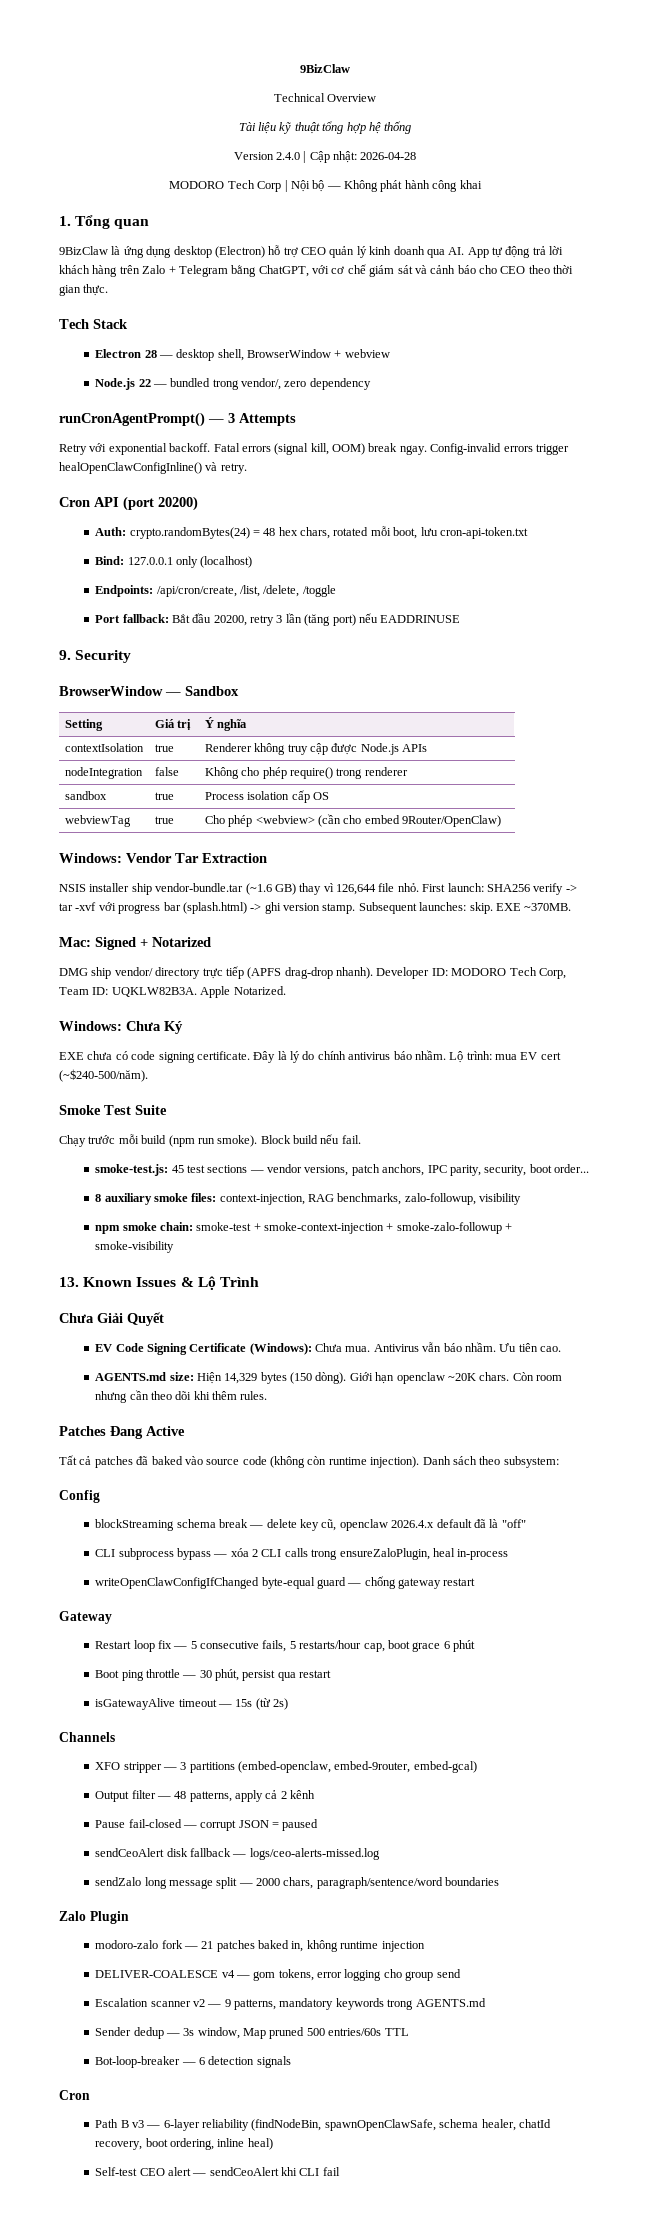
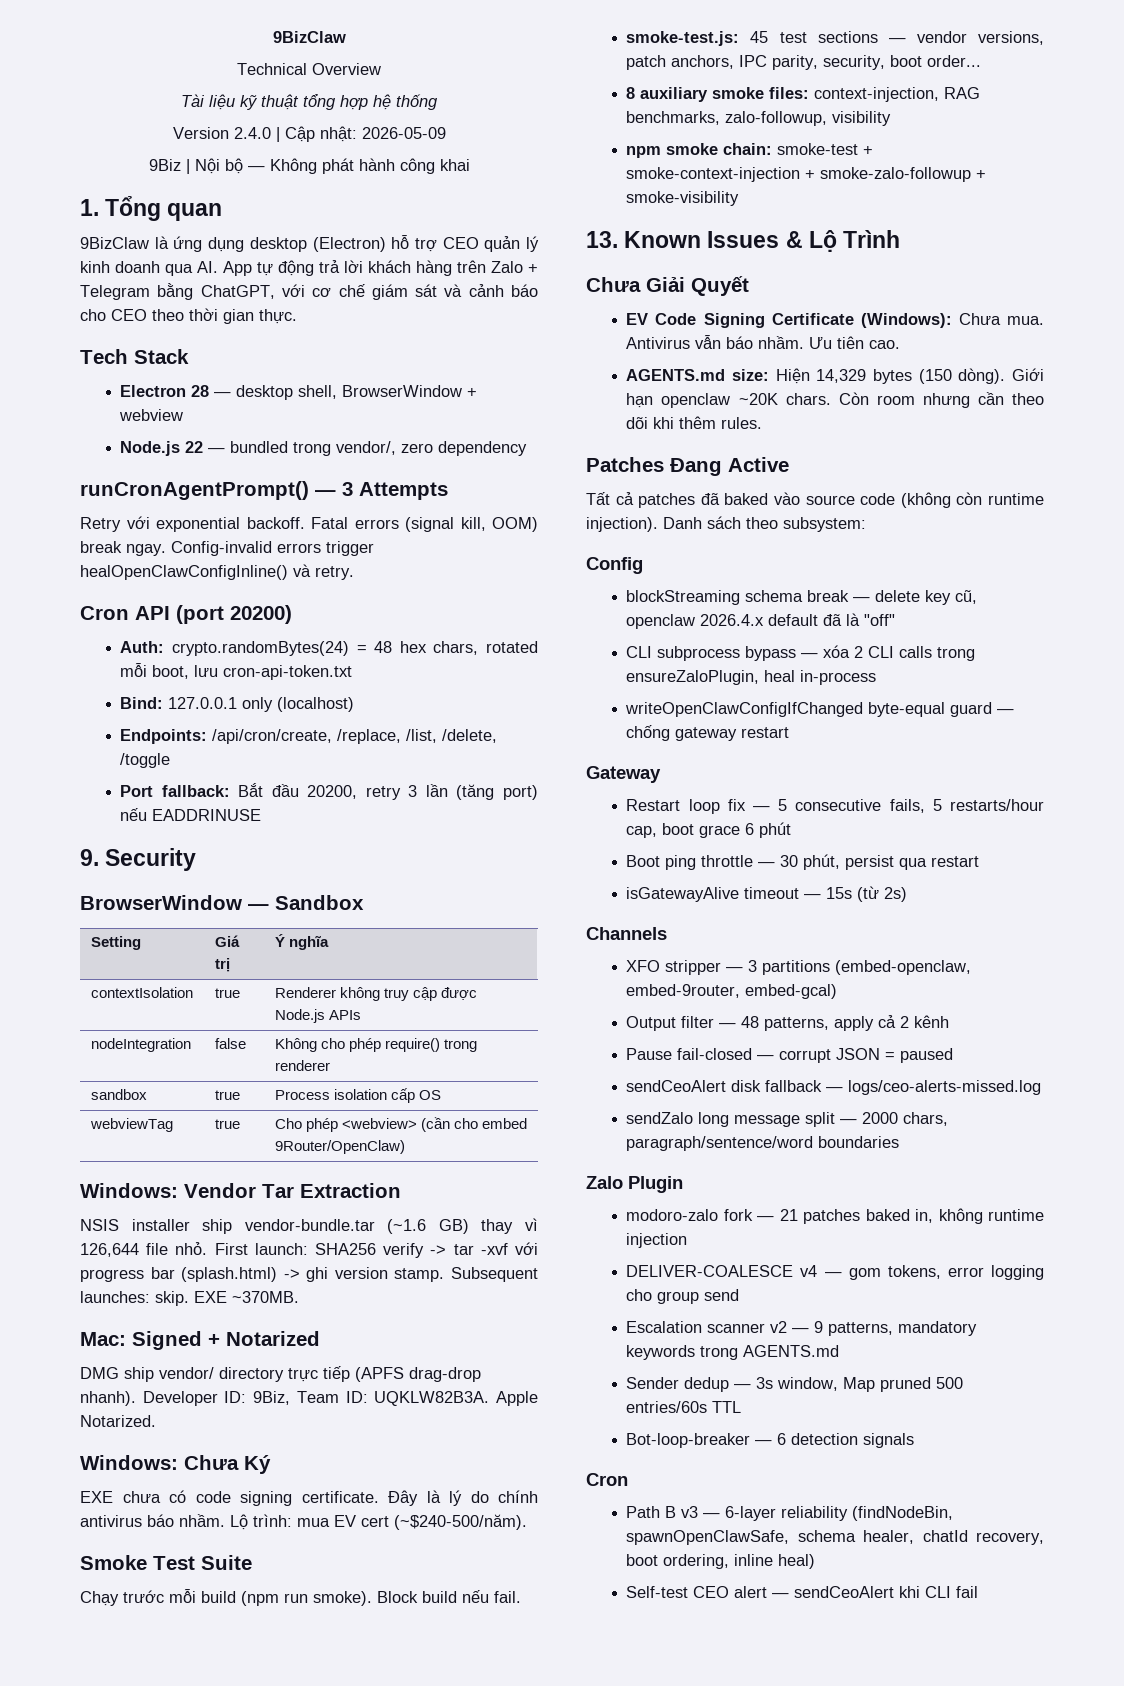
[360,152,417,160] [169,180,282,192] 2026-04-28 // MODORO Tech Corp -> [361,127,446,139] [148,159,181,171] 2026-05-09 // 9Biz
(237, 591) none -> [337,729,402,744] /replace,
[451,967,566,979] MODORO Tech Corp, -> [253,1391,291,1405] 9Biz,

